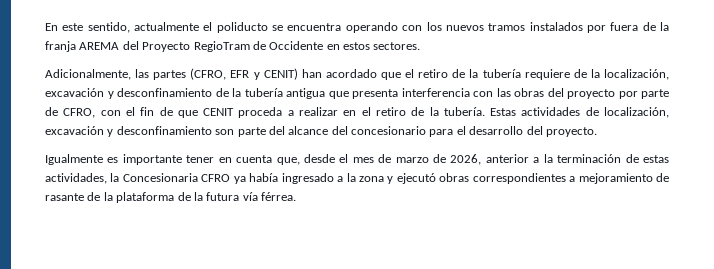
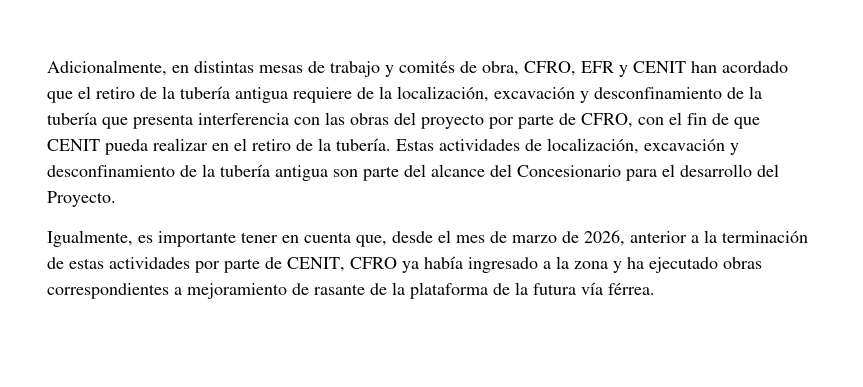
[45,22,670,33] [45,41,421,52] [45,68,227,80] En este sentido, actualmente el poliducto se encuentra operando con los nuevos tramos instalados por fuera de la franja AREMA del Proyecto RegioTram de Occidente en estos sectores. // Adicionalmente, las partes (CFRO, -> [47,60,576,77] Adicionalmente, en distintas mesas de trabajo y comités de obra, CFRO,
[263,68,298,80] CENIT) -> [633,61,686,73] CENIT
(521, 73) none -> [235,87,288,103] antigua
[286,88,325,99] antigua -> (97, 118) none
[238,107,294,118] proceda a -> [105,139,148,155] pueda
(212, 130) none -> [180,164,328,181] de la tubería antigua
[351,126,426,135] concesionario -> [517,165,621,177] Concesionario
[545,127,597,137] [45,154,103,165] proyecto. // Igualmente -> [47,191,116,207] [47,230,133,247] Proyecto. // Igualmente,
[45,173,198,184] actividades, la Concesionaria -> [109,257,345,273] actividades por parte de CENIT,
[396,173,436,184] ejecutó -> [627,257,718,273] ha ejecutado

